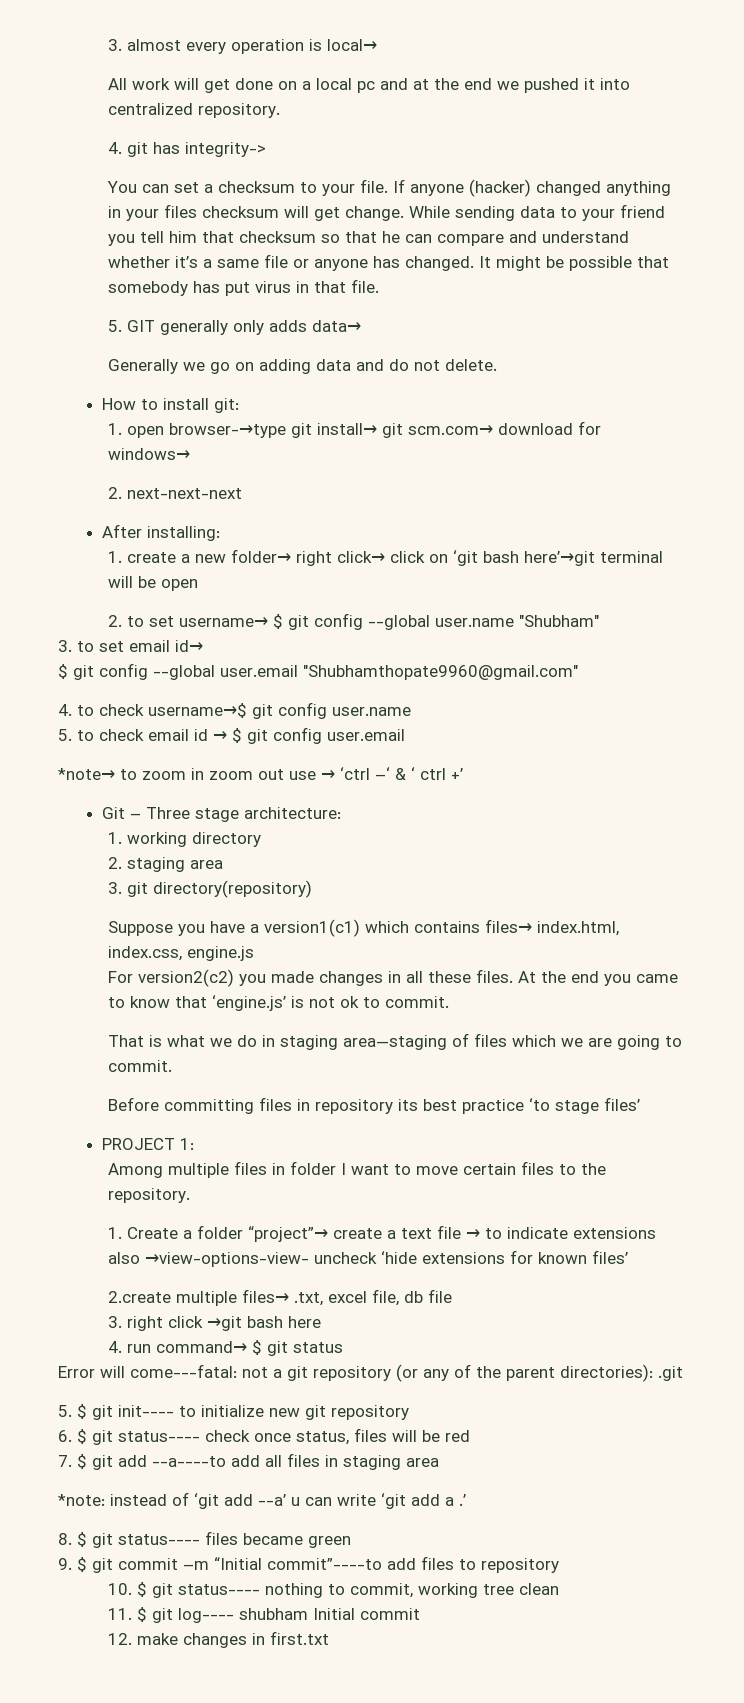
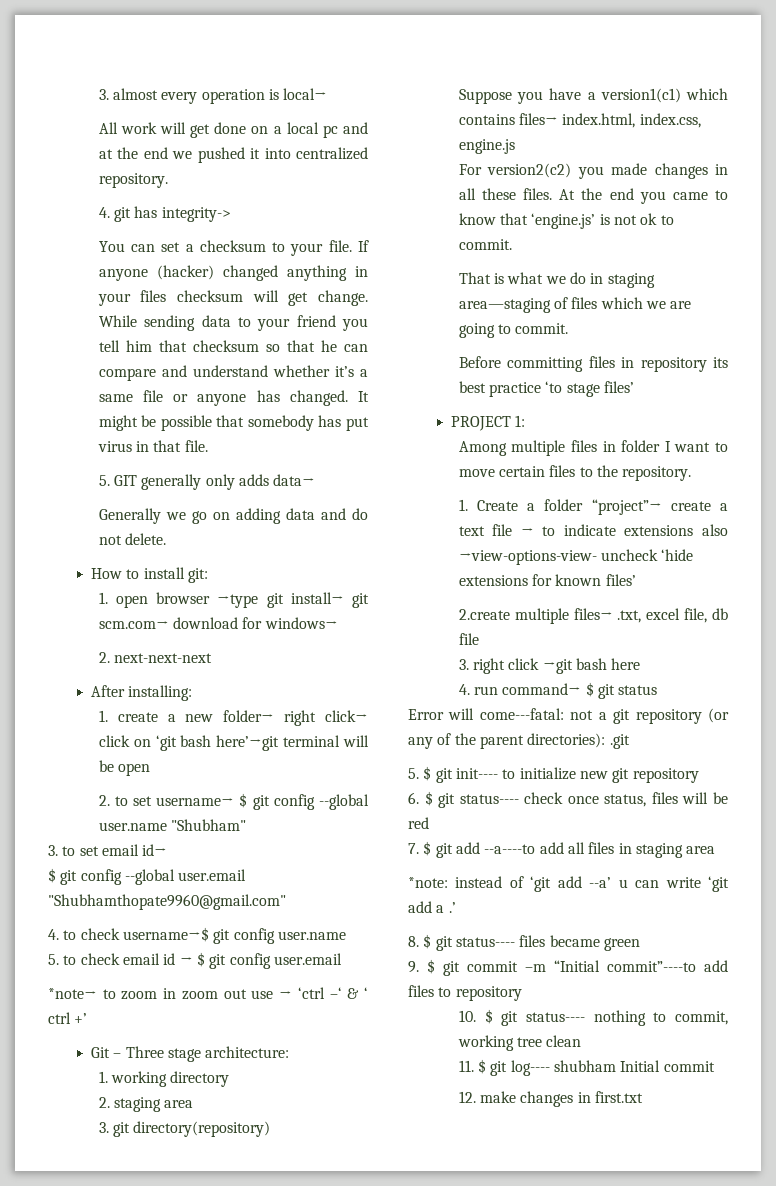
[169,423,287,438] browser-→type -> [156,592,259,608] browser →type

